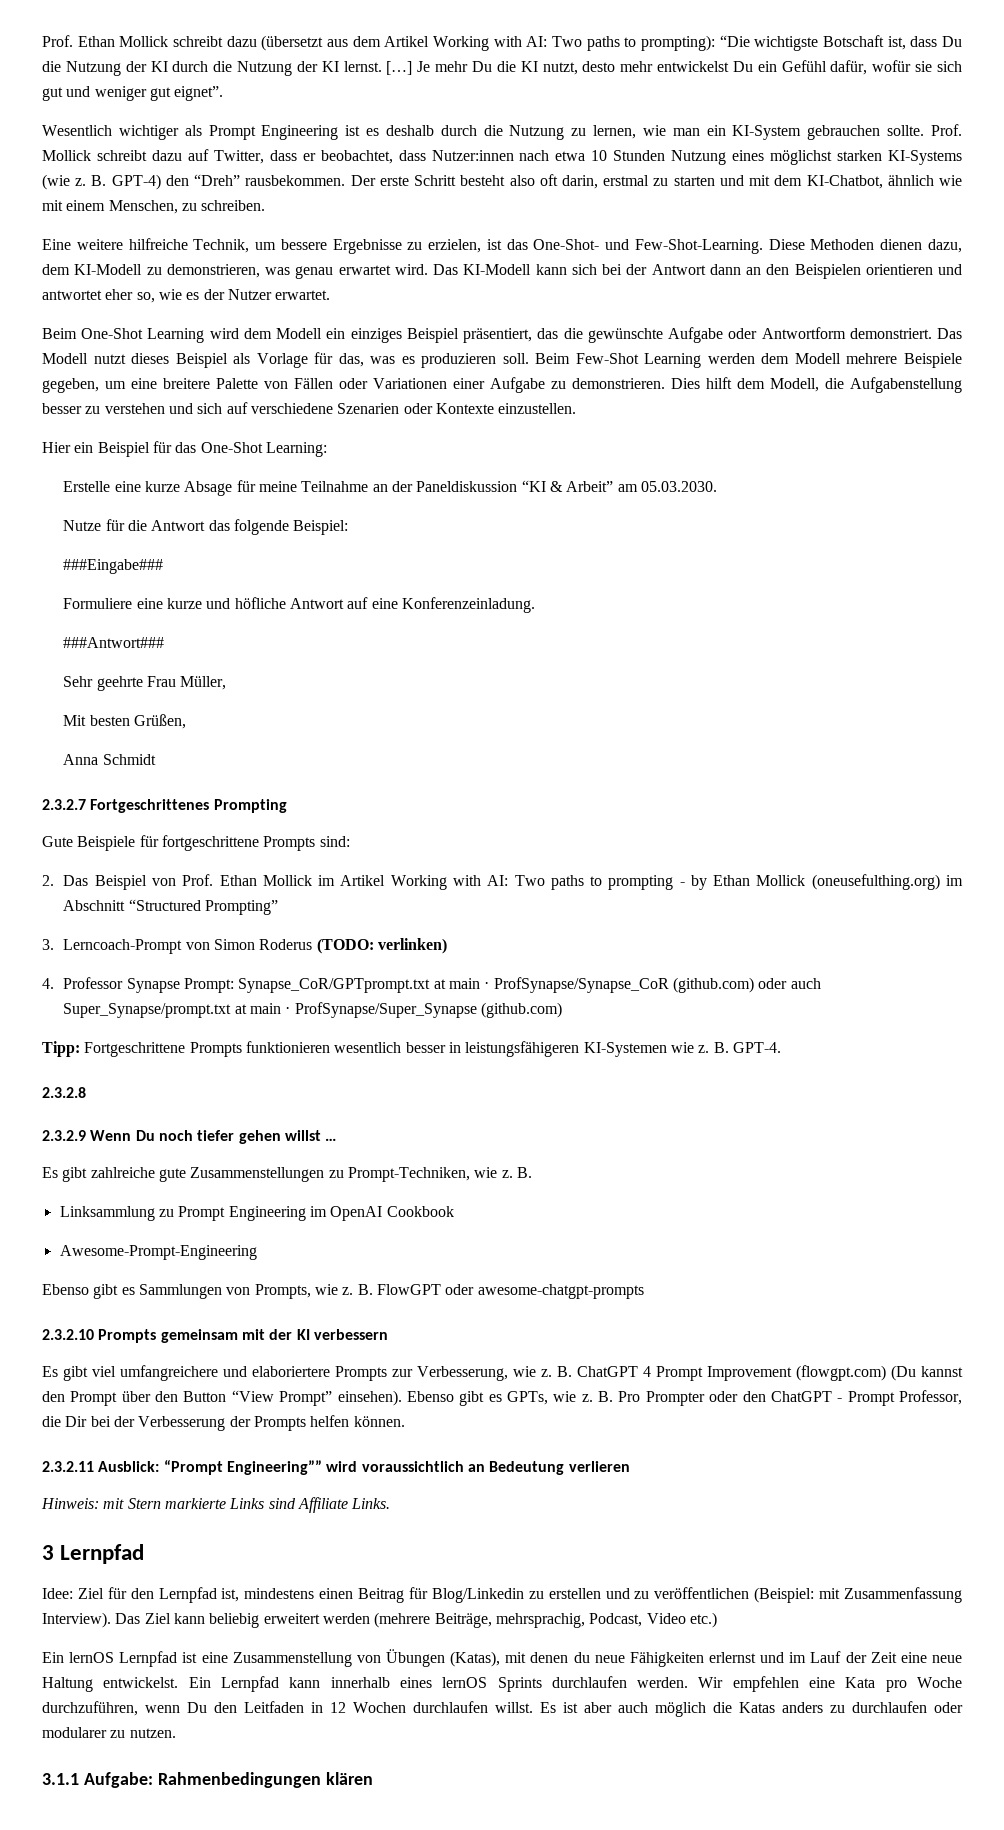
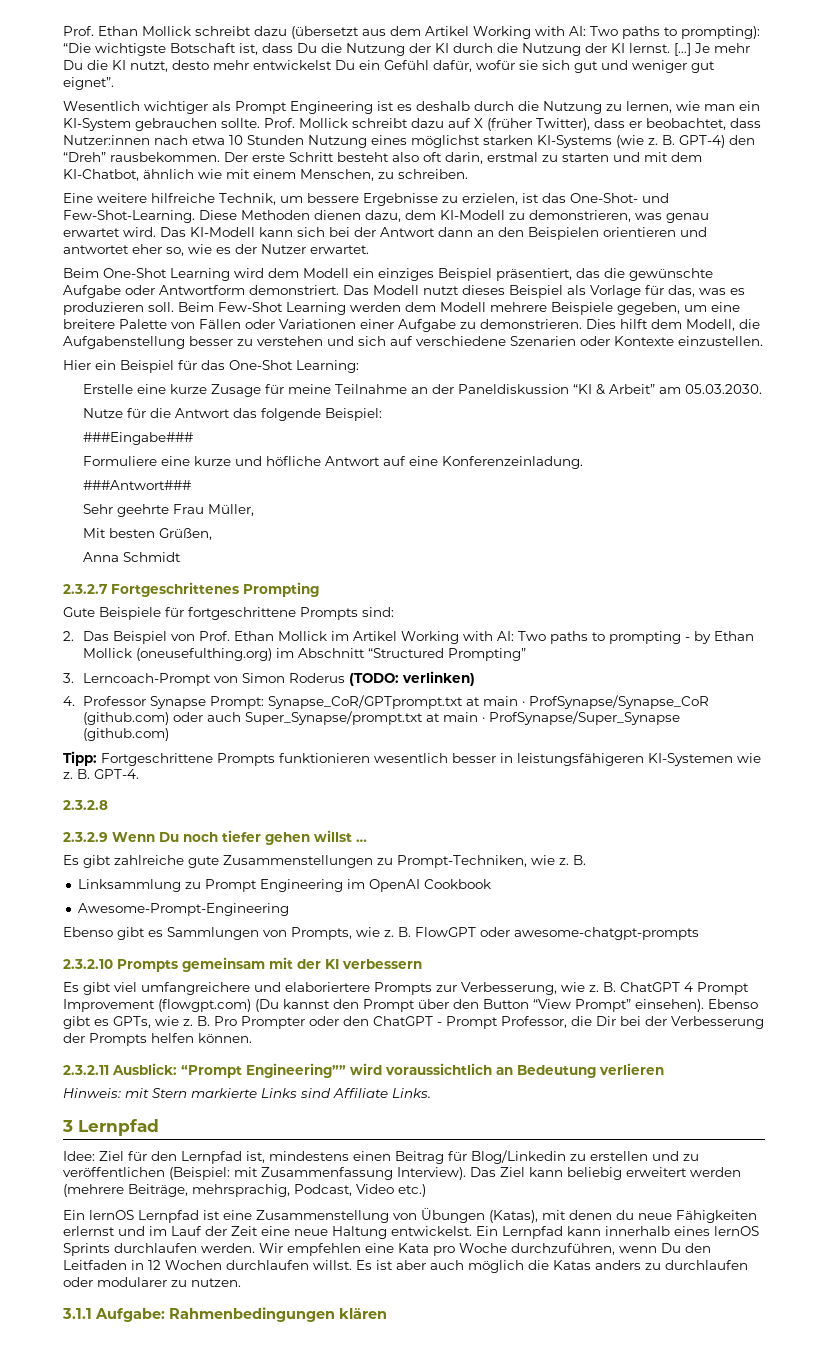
[213,150,264,164] Twitter, -> [474,118,590,131] X (früher Twitter),
[184,481,233,496] Absage -> [210,384,261,397] Zusage

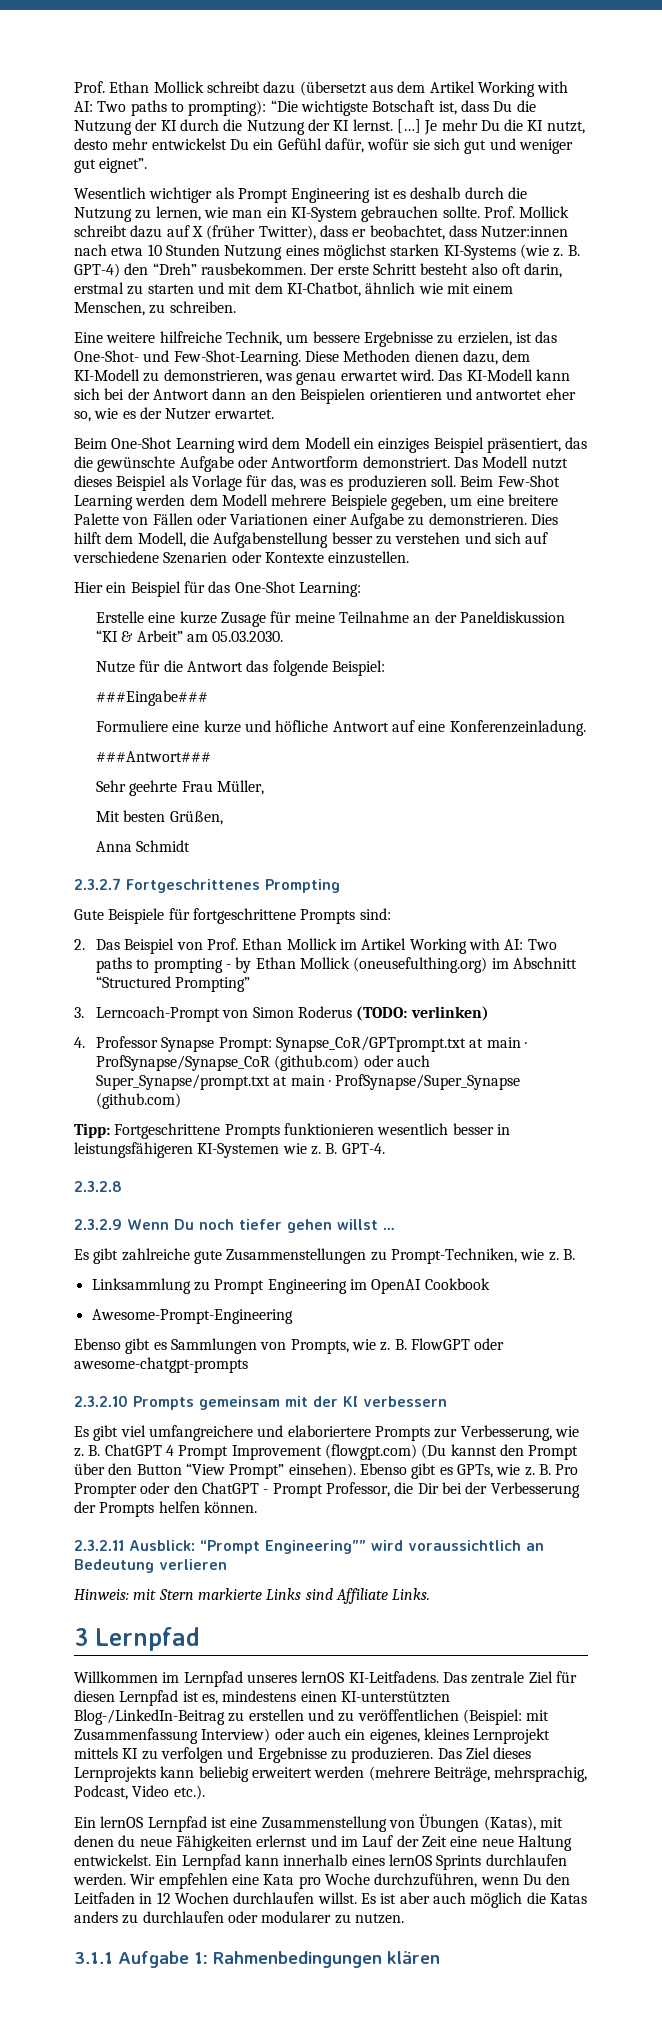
[63,1150,566,1164] Idee: Ziel für den Lernpfad ist, mindestens einen Beitrag für Blog/Linkedin -> [74,1671,577,1687] [74,1690,450,1706] [74,1709,225,1725] Willkommen im Lernpfad unseres lernOS KI-Leitfadens. Das zentrale Ziel für diesen Lernpfad ist es, mindestens einen KI-unterstützten Blog-/LinkedIn-Beitrag
[397,1167,525,1180] Interview). Das Ziel -> [201,1728,551,1744] [74,1747,532,1763] [74,1766,156,1782] Interview) oder auch ein eigenes, kleines Lernprojekt mittels KI zu verfolgen und Ergebnisse zu produzieren. Das Ziel dieses Lernprojekts
[398,1184,426,1197] etc.) -> [173,1785,205,1800] etc.).
[95,1308,165,1322] Aufgabe: -> [118,1951,208,1968] Aufgabe 1:

